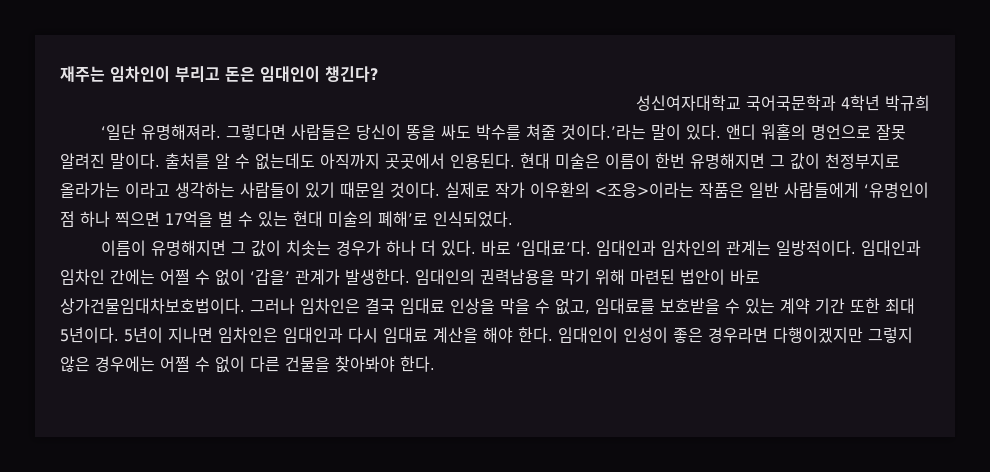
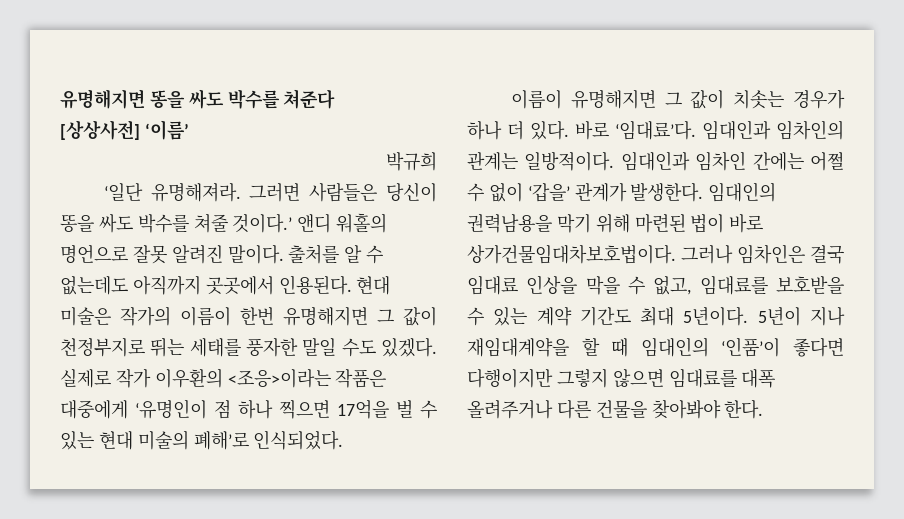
[60,66,378,83] [636,95,880,111] 재주는 임차인이 부리고 돈은 임대인이 챙긴다? // 성신여자대학교 국어국문학과 4학년 -> [60,89,336,109] [60,120,189,140] 유명해지면 똥을 싸도 박수를 쳐준다 // [상상사전] ‘이름’ //
[225,124,286,140] 그렇다면 -> [249,183,301,202] 그러면
[560,124,721,140] 것이다.’라는 말이 있다. -> [232,213,293,233] 것이다.’
(600, 161) none -> [120,306,171,326] 작가의
[60,182,440,198] 올라가는 이라고 생각하는 사람들이 있기 때문일 것이다. -> [150,337,437,357] 뛰는 세태를 풍자한 말일 수도 있겠다.
[749,182,859,198] 일반 사람들에게 -> [60,400,128,419] 대중에게
[680,269,725,285] 법안이 -> [690,214,725,233] 법이
[815,298,880,314] 기간 또한 -> [579,307,631,326] 기간도
[168,327,913,343] [60,356,245,373] 지나면 임차인은 임대인과 다시 임대료 계산을 해야 한다. 임대인이 인성이 좋은 경우라면 다행이겠지만 그렇지 않은 경우에는 어쩔 수 없이 -> [810,306,845,326] [467,337,844,357] [467,368,776,388] [467,400,553,419] 지나 재임대계약을 할 때 임대인의 ‘인품’이 좋다면 다행이지만 그렇지 않으면 임대료를 대폭 올려주거나

